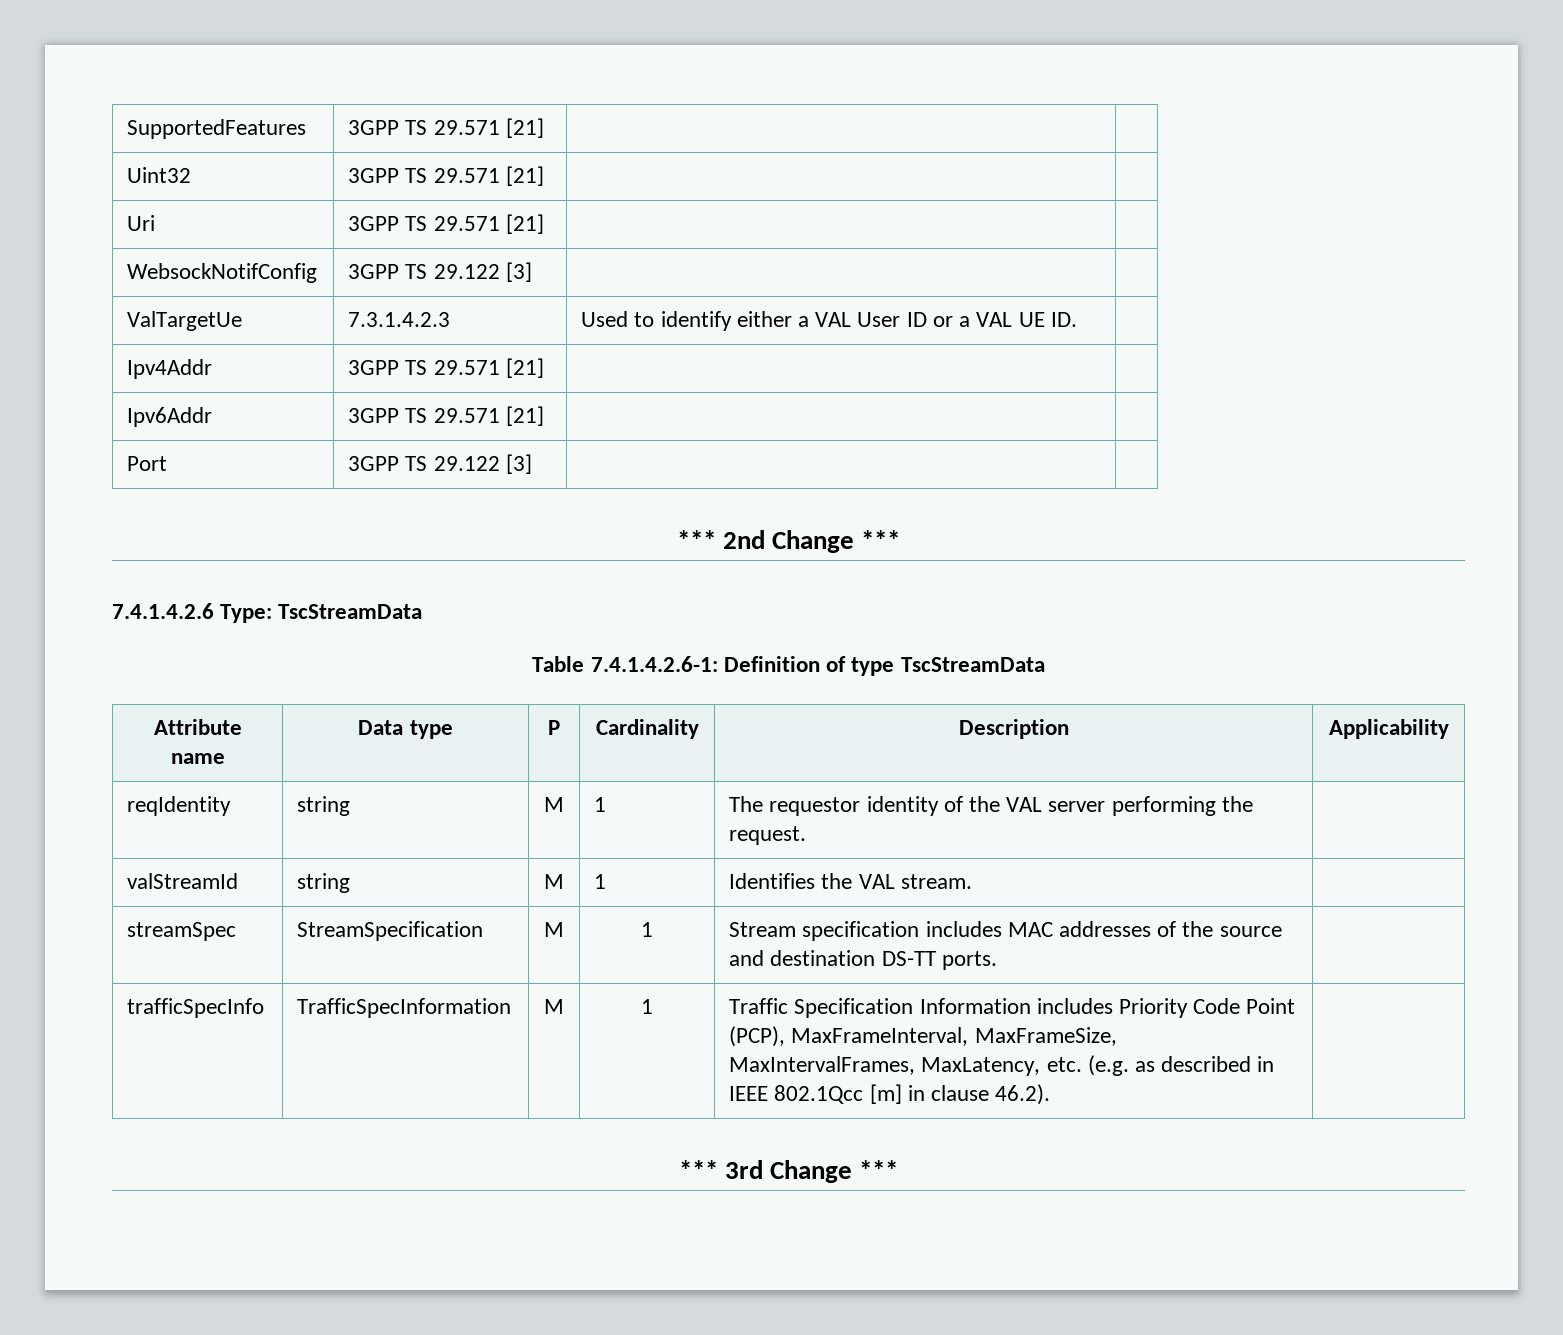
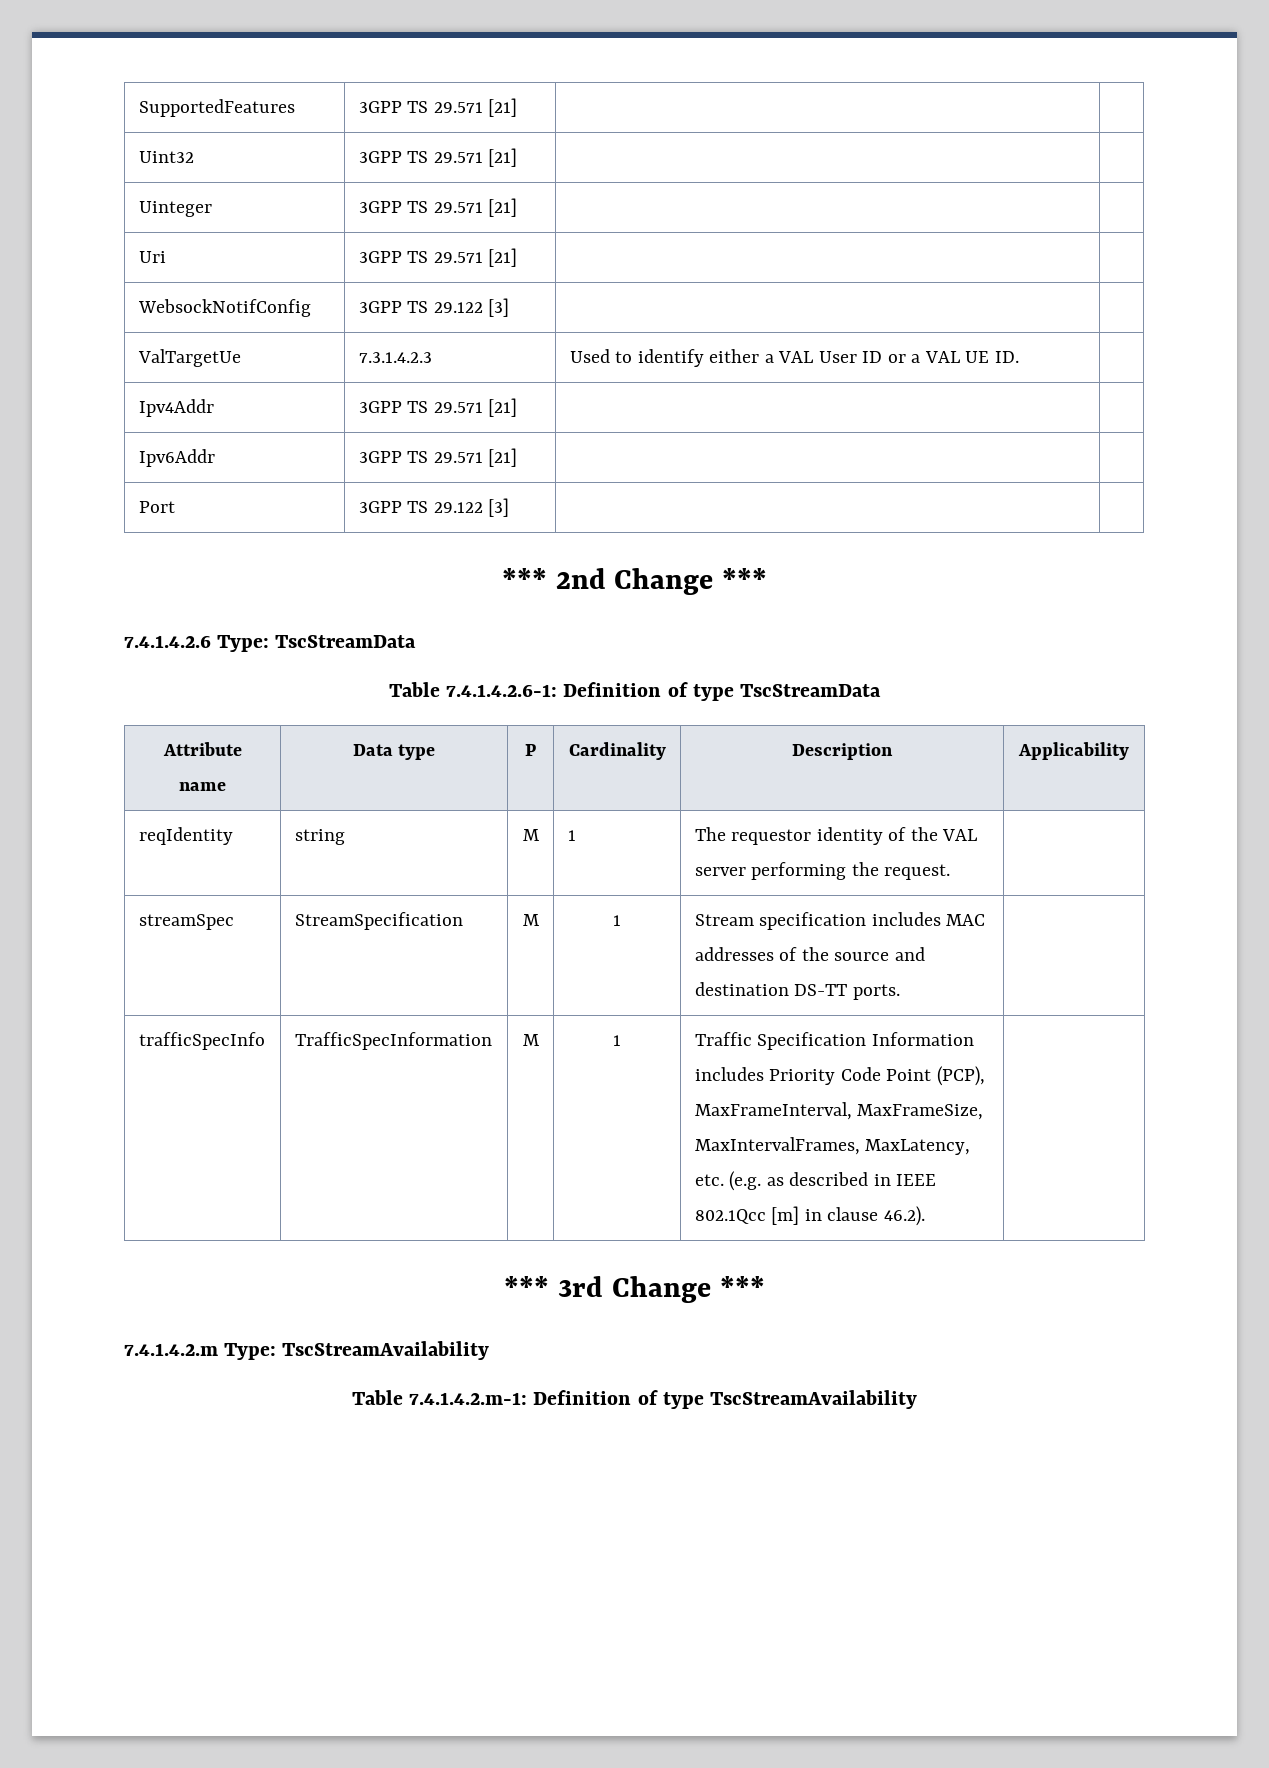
(544, 176) none -> [138,201,212,217] [358,198,518,217] // Uinteger | 3GPP TS 29.571 [21] | |
[127,873,239,889] [297,873,351,893] [544,874,564,889] [594,874,607,889] [729,873,972,889] // valStreamId | string | M | 1 | Identifies the VAL stream. | -> (951, 872) none
(899, 1169) none -> [124,1341,490,1360] [351,1390,918,1409] // 7.4.1.4.2.m Type: TscStreamAvailability // Table 7.4.1.4.2.m-1: Definition of type TscStreamAvailability

